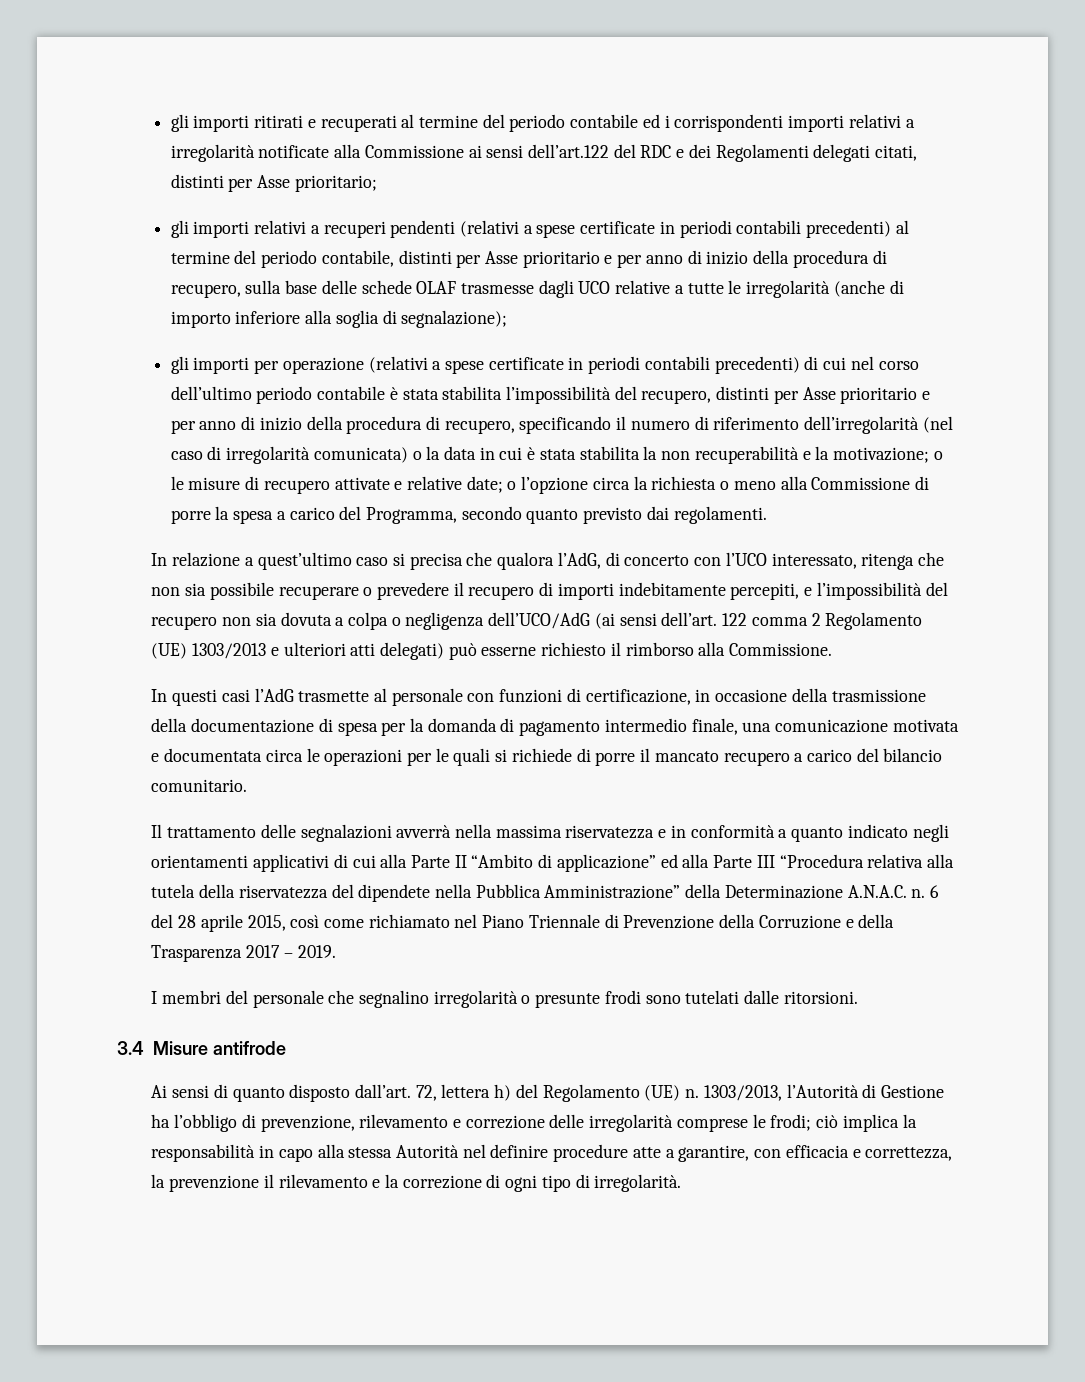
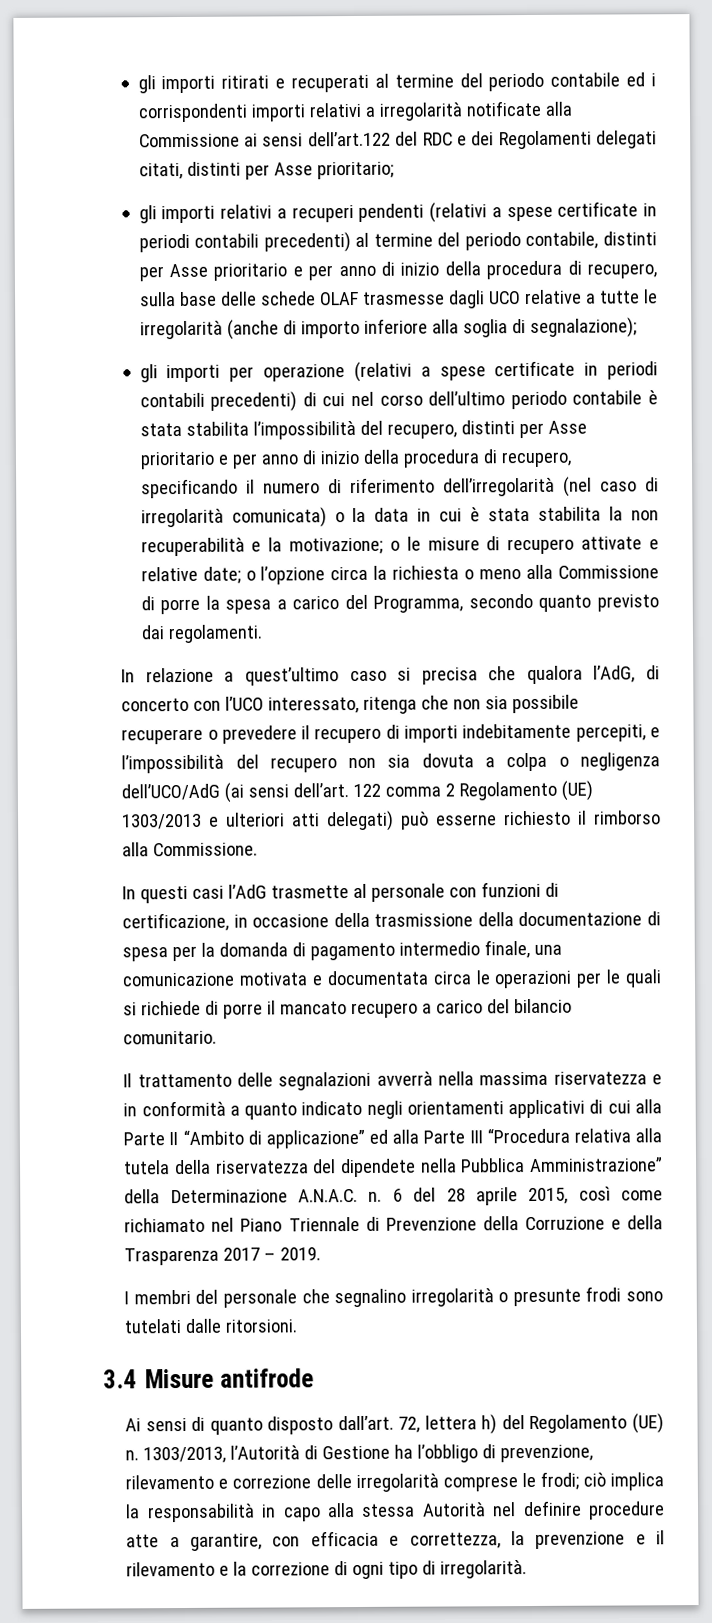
(260, 1183) none -> [635,1534,646,1545] e

